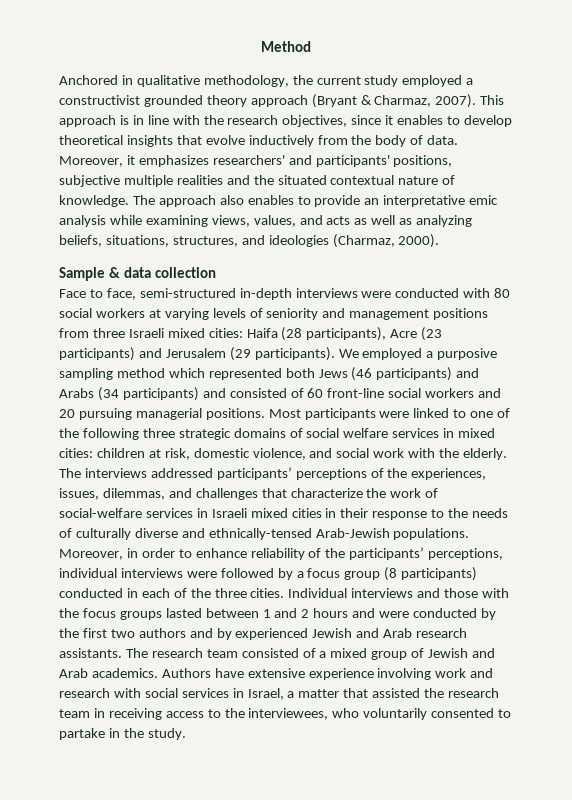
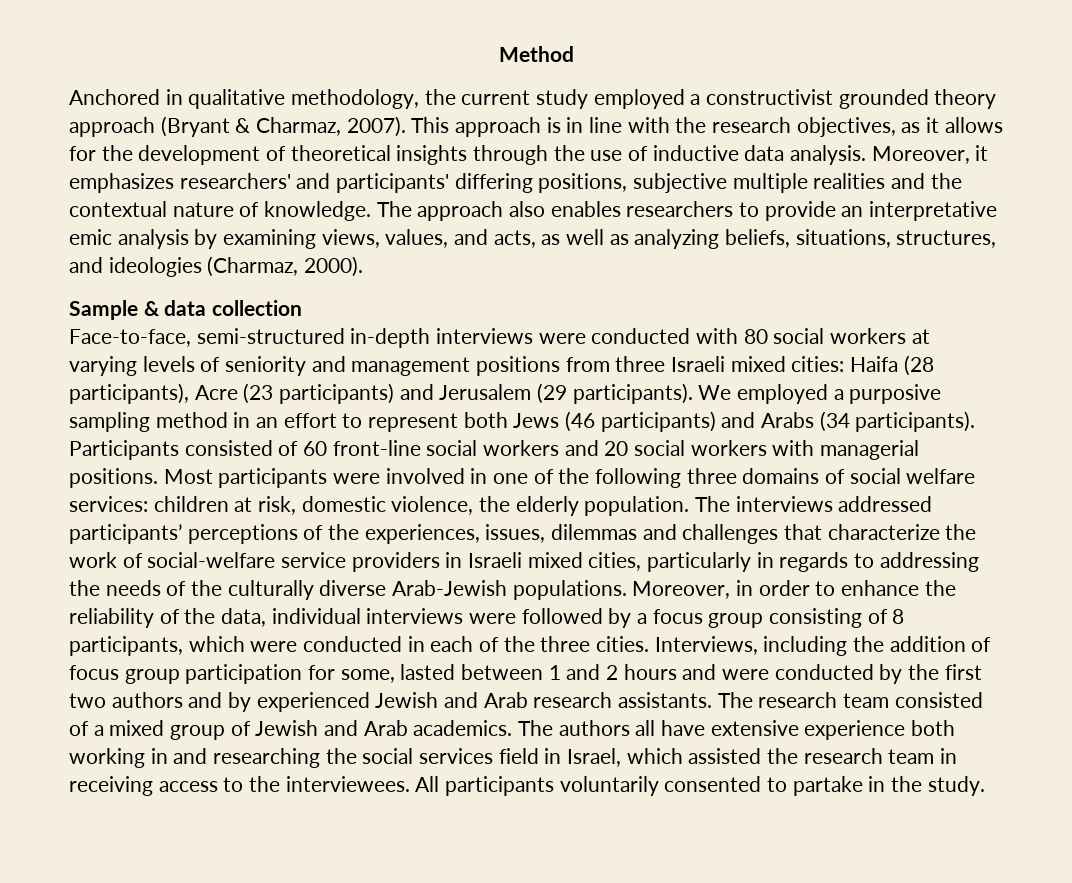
[351,115,512,127] [59,135,459,147] since it enables to develop theoretical insights that evolve inductively from the body of data. -> [901,117,1003,133] [69,145,867,165] as it allows for the development of theoretical insights through the use of inductive data analysis.
(390, 161) none -> [454,173,533,193] differing
[277,175,327,185] situated -> (962, 181) none
(294, 200) none -> [626,201,734,217] researchers
[109,215,142,225] while -> [194,229,218,249] by
[326,216,351,225] acts -> [493,230,536,248] acts,
[59,288,136,300] Face to face, -> [69,329,191,347] Face-to-face,
[168,368,282,380] which represented -> [233,412,459,432] in an effort to represent
[122,387,226,401] participants) and -> [855,411,976,432] [69,440,179,460] participants). Participants
[78,408,132,420] pursuing -> [634,440,815,456] social workers with
[413,408,467,418] linked to -> [385,468,488,484] involved in
[178,428,231,440] strategic -> (737, 476) none
[392,428,496,438] [59,448,93,458] services in mixed cities: -> [69,496,148,512] services:
[309,448,508,460] and social work with the elderly. -> [479,496,690,516] the elderly population.
[102,488,165,500] dilemmas, -> [551,524,638,540] dilemmas
[145,508,193,518] services -> [281,552,440,572] service providers
[291,508,445,520] cities in their response to -> [588,552,979,572] cities, particularly in regards to addressing
(72, 533) none -> [191,580,223,596] the
[181,528,312,540] and ethnically-tensed -> (387, 588) none
(247, 553) none -> [924,580,956,596] the
[349,547,504,560] participants’ perceptions, -> [221,608,267,627] data,
[384,567,478,581] (8 participants) -> [769,608,905,628] [69,636,298,656] consisting of 8 participants, which were
[288,588,510,598] [59,608,162,620] Individual interviews and those with the focus groups -> [654,636,992,656] [69,664,395,684] Interviews, including the addition of focus group participation for some,
[161,668,494,680] [59,688,141,698] Authors have extensive experience involving work and research with -> [518,720,956,740] [69,748,357,768] The authors all have extensive experience both working in and researching the
(229, 693) none -> [498,748,539,764] field
[287,688,369,698] a matter that -> [626,748,683,764] which
[248,708,360,720] interviewees, who -> [285,776,555,796] interviewees. All participants

